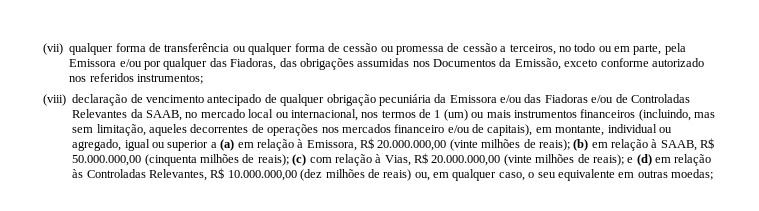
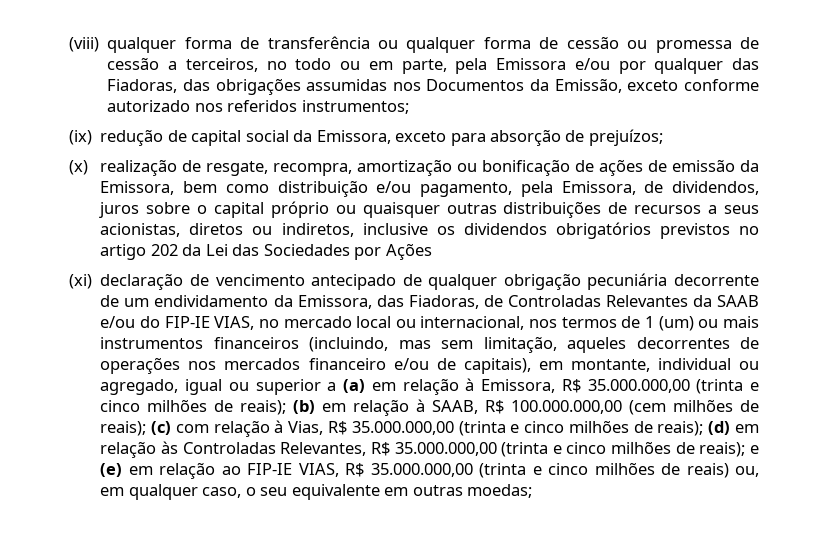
[43,43,63,55] (vii) -> [69,37,99,52] (viii)
[43,94,66,106] (viii) -> [69,129,663,146] [69,159,759,176] [100,180,760,197] [99,201,759,218] [100,222,759,239] [100,243,432,260] [69,274,92,289] (ix) redução de capital social da Emissora, exceto para absorção de prejuízos; // (x) realização de resgate, recompra, amortização ou bonificação de ações de emissão da Emissora, bem como distribuição e/ou pagamento, pela Emissora, de dividendos, juros sobre o capital próprio ou quaisquer outras distribuições de recursos a seus acionistas, diretos ou indiretos, inclusive os dividendos obrigatórios previstos no artigo 202 da Lei das Sociedades por Ações // (xi)
[434,94,690,103] [72,109,182,121] da Emissora e/ou das Fiadoras e/ou de Controladas Relevantes da SAAB, -> [674,274,760,286] [100,295,759,309] [100,316,255,330] decorrente de um endividamento da Emissora, das Fiadoras, de Controladas Relevantes da SAAB e/ou do FIP-IE VIAS,
[377,139,478,151] 20.000.000,00 (vinte -> [587,379,759,394] [100,400,141,412] 35.000.000,00 (trinta e cinco
[72,154,197,166] 50.000.000,00 (cinquenta -> [511,400,667,415] 100.000.000,00 (cem
[431,154,634,166] 20.000.000,00 (vinte milhões de reais); e -> [351,420,704,436] 35.000.000,00 (trinta e cinco milhões de reais);
[227,169,323,181] 10.000.000,00 (dez -> [394,441,759,457] [100,462,589,479] 35.000.000,00 (trinta e cinco milhões de reais); e (e) em relação ao FIP-IE VIAS, R$ 35.000.000,00 (trinta e cinco

